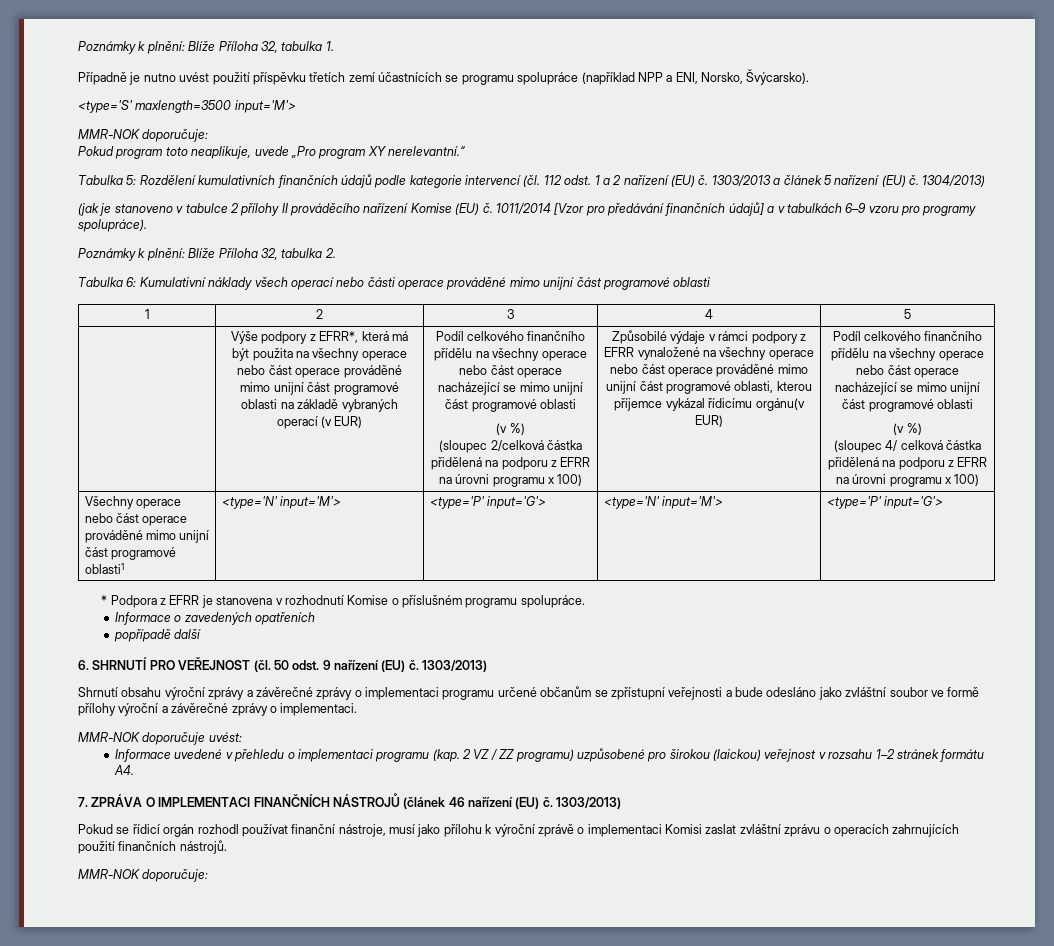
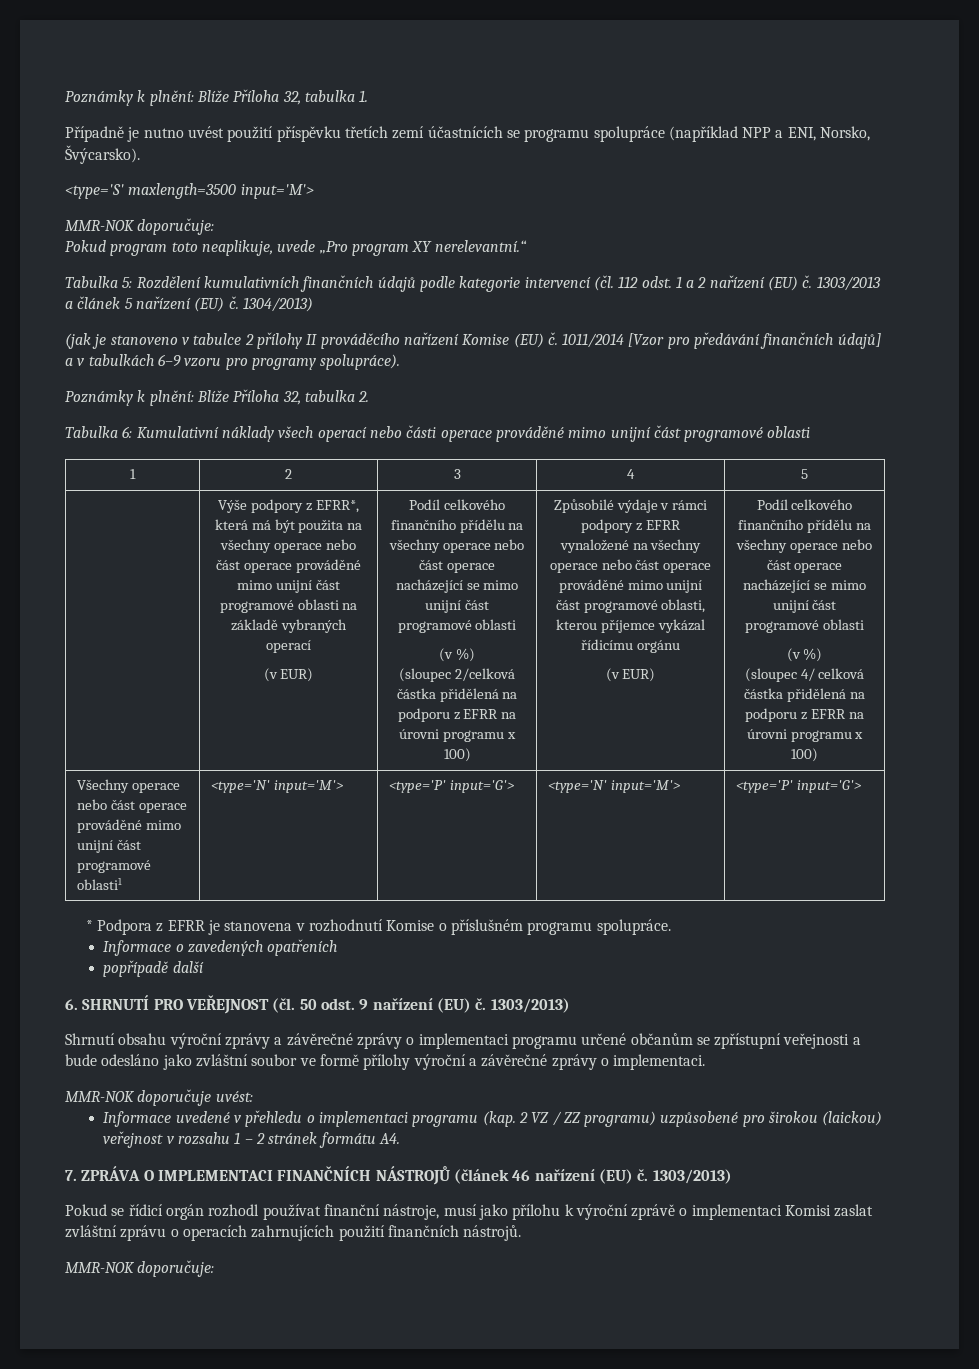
(318, 422) none -> (311, 646) //
[755,398,805,411] orgánu(v -> [636,640,680,653] [605,668,620,682] orgánu // (v
[875,749,895,759] 1–2 -> [234,1132,265,1144] 1 – 2

